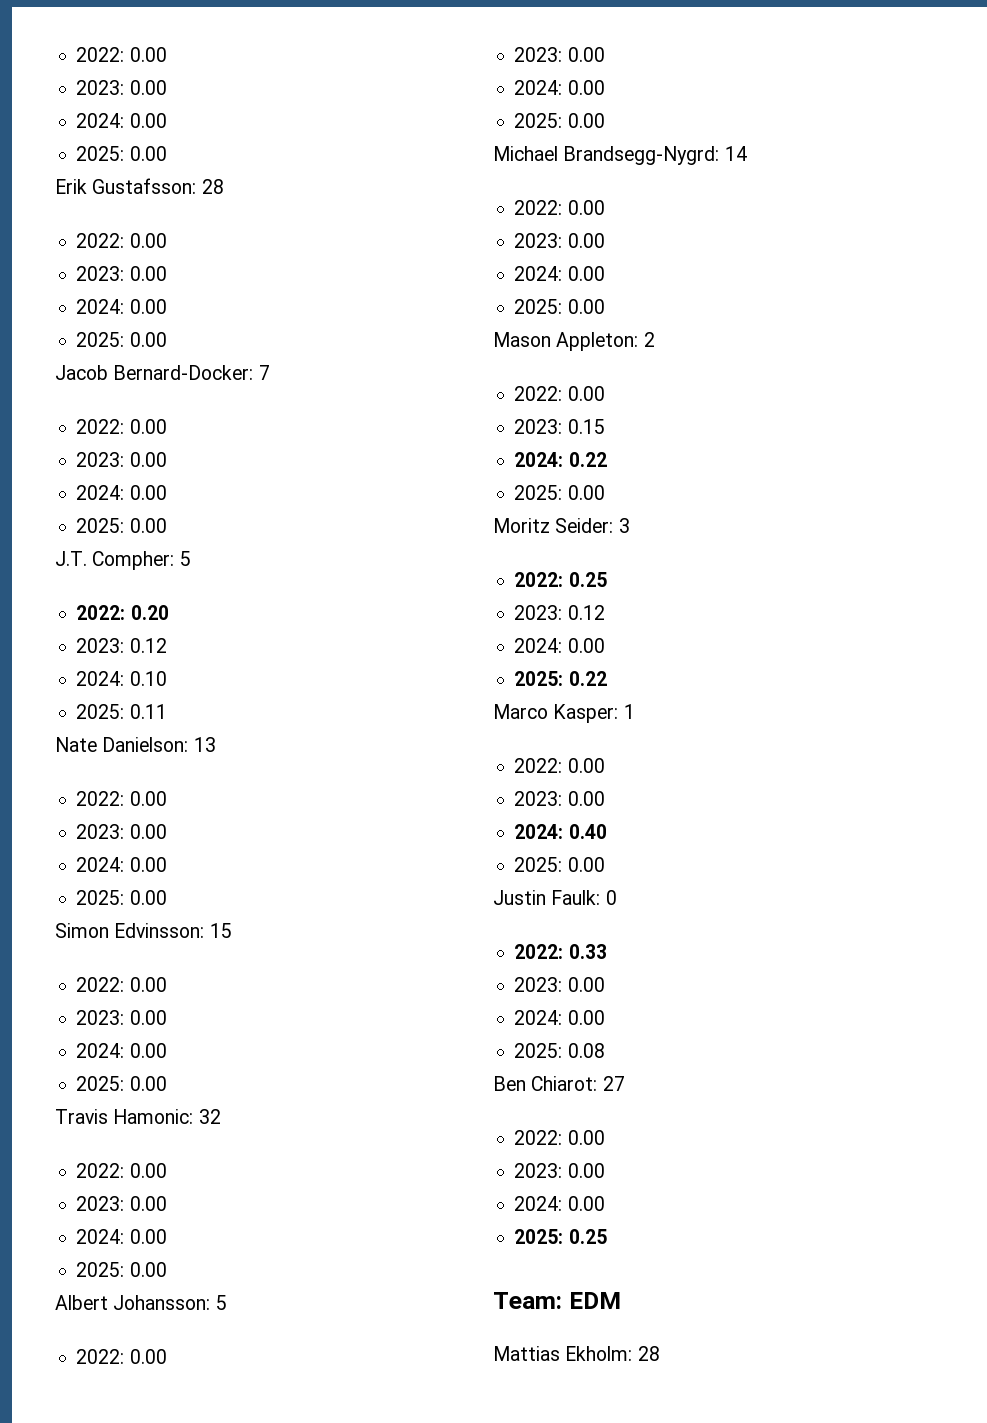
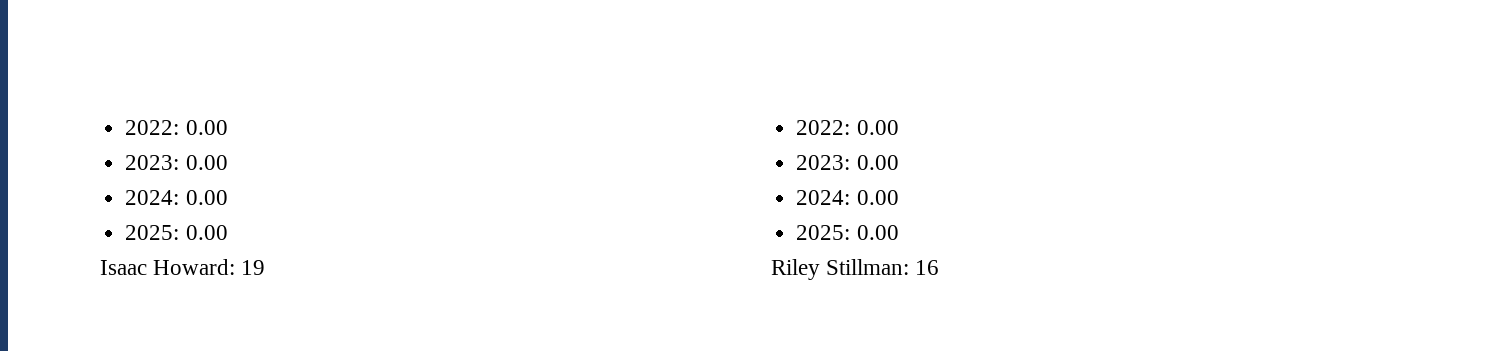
[76,47,167,62] [76,80,167,95] [76,113,167,128] [76,146,167,161] [55,178,224,194] [76,233,167,248] [76,266,167,281] [76,299,167,314] [76,332,167,347] [55,365,270,380] [76,419,167,434] [76,452,167,467] [76,485,167,500] [76,518,167,533] [55,551,191,570] [76,605,169,620] [76,638,167,653] [76,671,167,686] [76,704,167,719] [55,737,216,752] [76,791,167,806] [76,824,167,839] [76,857,167,872] [76,890,167,905] [55,923,232,938] [76,977,167,992] [76,1010,167,1025] [76,1043,167,1058] [76,1076,167,1091] [55,1109,221,1124] [76,1163,167,1178] [76,1196,167,1211] [76,1229,167,1244] [76,1262,167,1277] [55,1295,227,1310] [76,1349,167,1364] [514,47,605,62] [514,80,605,95] [514,113,605,128] [493,146,747,165] [514,200,605,215] [514,233,605,248] [514,266,605,281] [514,299,605,314] [493,332,655,351] [514,386,605,401] [514,419,605,434] [514,452,607,467] [514,485,605,500] [493,518,630,533] [514,572,607,587] [514,605,605,620] [514,638,605,653] [514,671,607,686] [493,704,635,723] [514,758,605,773] [514,791,605,806] [514,824,607,839] [514,857,605,872] [493,890,617,905] [514,944,607,959] [514,977,605,992] [514,1010,605,1025] [514,1043,605,1058] [493,1076,625,1091] [514,1130,605,1145] [514,1163,605,1178] [514,1196,605,1211] [514,1229,607,1244] [493,1292,621,1309] [493,1346,660,1361] 2022: 0.00 // 2023: 0.00 // 2024: 0.00 // 2025: 0.00 // Erik Gustafsson: 28 // 2022: 0.00 // 2023: 0.00 // 2024: 0.00 // 2025: 0.00 // Jacob Bernard-Docker: 7 // 2022: 0.00 // 2023: 0.00 // 2024: 0.00 // 2025: 0.00 // J.T. Compher: 5 // 2022: 0.20 // 2023: 0.12 // 2024: 0.10 // 2025: 0.11 // Nate Danielson: 13 // 2022: 0.00 // 2023: 0.00 // 2024: 0.00 // 2025: 0.00 // Simon Edvinsson: 15 // 2022: 0.00 // 2023: 0.00 // 2024: 0.00 // 2025: 0.00 // Travis Hamonic: 32 // 2022: 0.00 // 2023: 0.00 // 2024: 0.00 // 2025: 0.00 // Albert Johansson: 5 // 2022: 0.00 // 2023: 0.00 // 2024: 0.00 // 2025: 0.00 // Michael Brandsegg-Nygrd: 14 // 2022: 0.00 // 2023: 0.00 // 2024: 0.00 // 2025: 0.00 // Mason Appleton: 2 // 2022: 0.00 // 2023: 0.15 // 2024: 0.22 // 2025: 0.00 // Moritz Seider: 3 // 2022: 0.25 // 2023: 0.12 // 2024: 0.00 // 2025: 0.22 // Marco Kasper: 1 // 2022: 0.00 // 2023: 0.00 // 2024: 0.40 // 2025: 0.00 // Justin Faulk: 0 // 2022: 0.33 // 2023: 0.00 // 2024: 0.00 // 2025: 0.08 // Ben Chiarot: 27 // 2022: 0.00 // 2023: 0.00 // 2024: 0.00 // 2025: 0.25 // Team: EDM // Mattias Ekholm: 28 -> [125,120,228,135] [125,155,228,170] [125,190,228,205] [125,225,228,240] [100,259,266,275] [796,120,899,135] [796,155,899,170] [796,190,899,205] [796,225,899,240] [771,259,940,280] 2022: 0.00 // 2023: 0.00 // 2024: 0.00 // 2025: 0.00 // Isaac Howard: 19 // 2022: 0.00 // 2023: 0.00 // 2024: 0.00 // 2025: 0.00 // Riley Stillman: 16

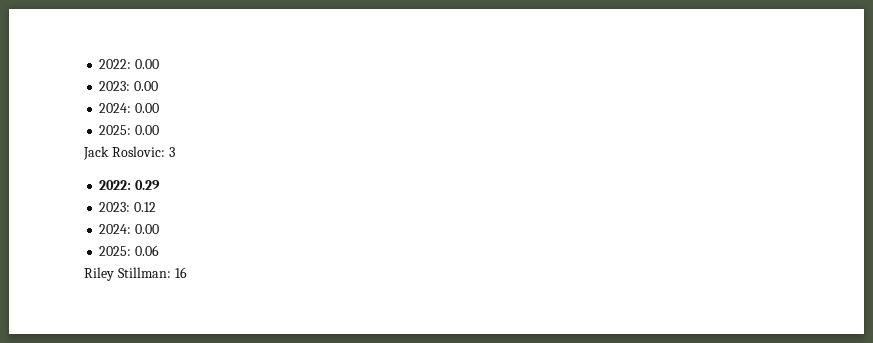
[125,120,228,135] [125,155,228,170] [125,190,228,205] [125,225,228,240] [100,259,266,275] [796,120,899,135] [796,155,899,170] [796,190,899,205] [796,225,899,240] 2022: 0.00 // 2023: 0.00 // 2024: 0.00 // 2025: 0.00 // Isaac Howard: 19 // 2022: 0.00 // 2023: 0.00 // 2024: 0.00 // 2025: 0.00 -> [99,59,160,69] [99,81,159,91] [99,103,160,113] [99,125,160,135] [83,146,175,160] [99,180,161,190] [99,202,157,212] [99,224,160,234] [99,245,160,256] 2022: 0.00 // 2023: 0.00 // 2024: 0.00 // 2025: 0.00 // Jack Roslovic: 3 // 2022: 0.29 // 2023: 0.12 // 2024: 0.00 // 2025: 0.06

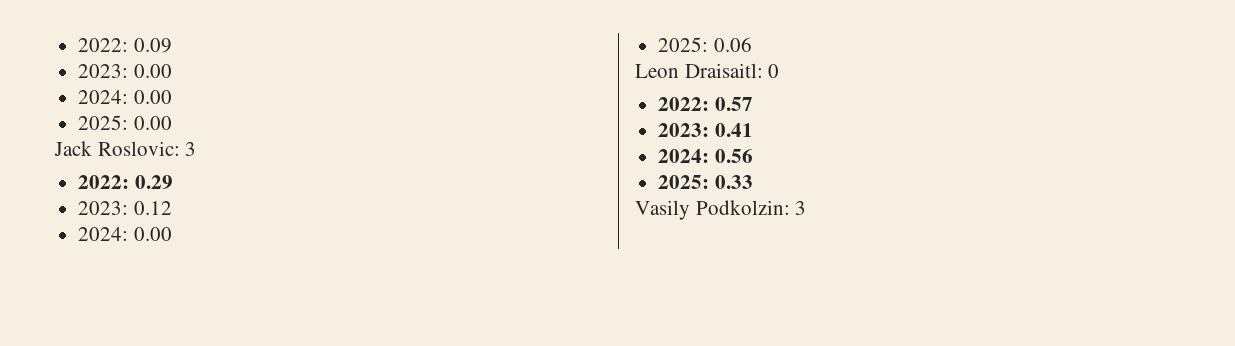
[99,59,160,69] 2022: 0.00 -> [78,38,172,53] 2022: 0.09
[84,267,187,281] Riley Stillman: 16 -> [635,63,780,78] [658,97,753,111] [658,123,753,137] [658,149,753,163] [658,175,753,189] [635,200,807,220] Leon Draisaitl: 0 // 2022: 0.57 // 2023: 0.41 // 2024: 0.56 // 2025: 0.33 // Vasily Podkolzin: 3

